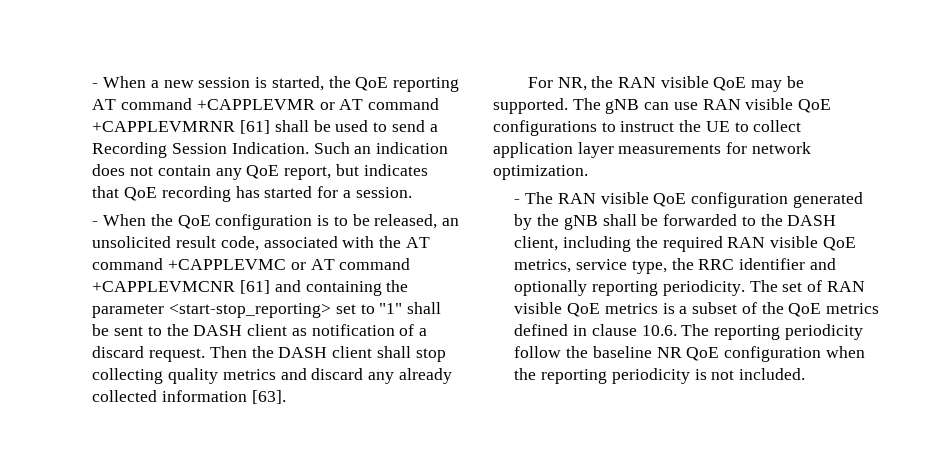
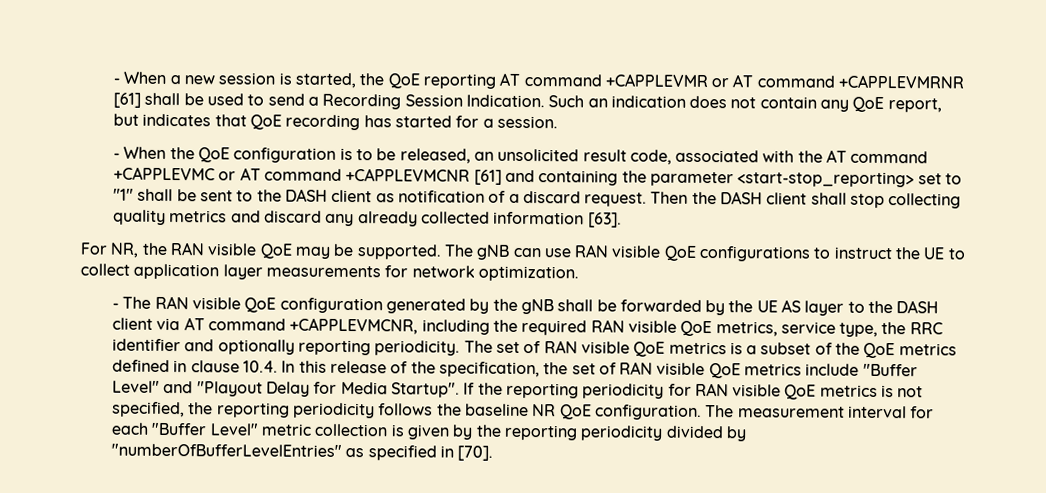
[741,214,837,226] [514,236,559,251] to the DASH client, -> [705,299,940,316] [111,317,419,335] by the UE AS layer to the DASH client via AT command +CAPPLEVMCNR,
[641,324,863,340] [514,346,865,362] [514,368,806,384] 10.6. The reporting periodicity follow the baseline NR QoE configuration when the reporting periodicity is not included. -> [242,360,918,379] [111,380,924,400] [111,401,935,420] [110,422,746,442] [110,443,494,461] 10.4. In this release of the specification, the set of RAN visible QoE metrics include "Buffer Level" and "Playout Delay for Media Startup". If the reporting periodicity for RAN visible QoE metrics is not specified, the reporting periodicity follows the baseline NR QoE configuration. The measurement interval for each "Buffer Level" metric collection is given by the reporting periodicity divided by "numberOfBufferLevelEntries" as specified in [70].

